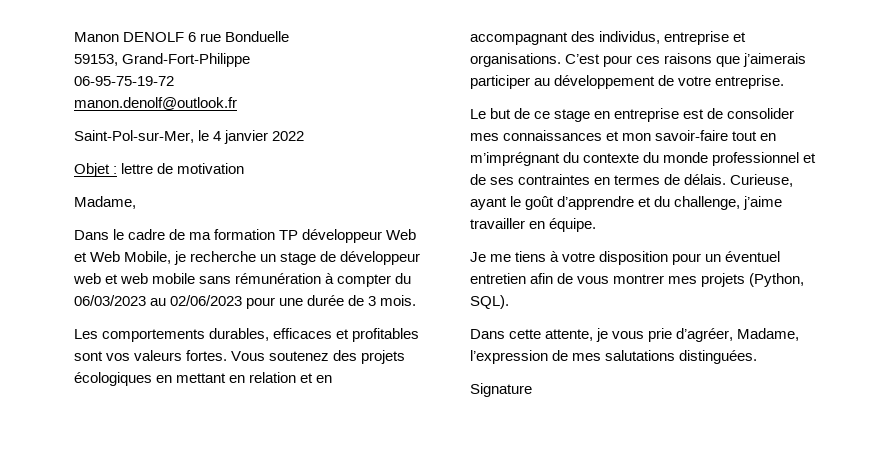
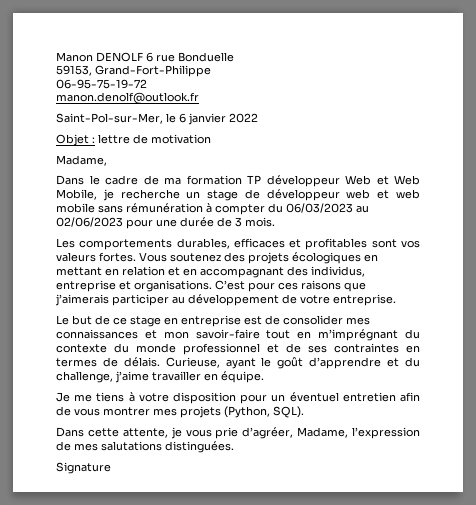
[213,131,222,141] 4 -> [179,113,186,123] 6

